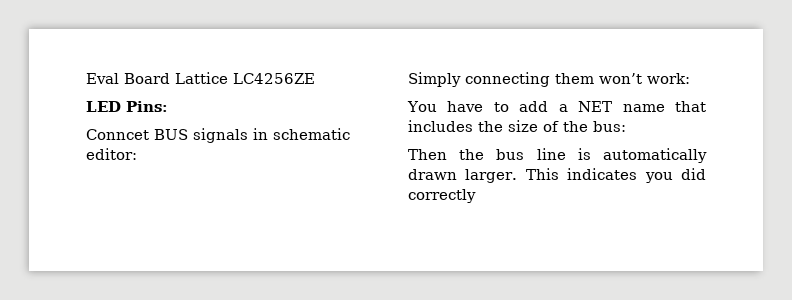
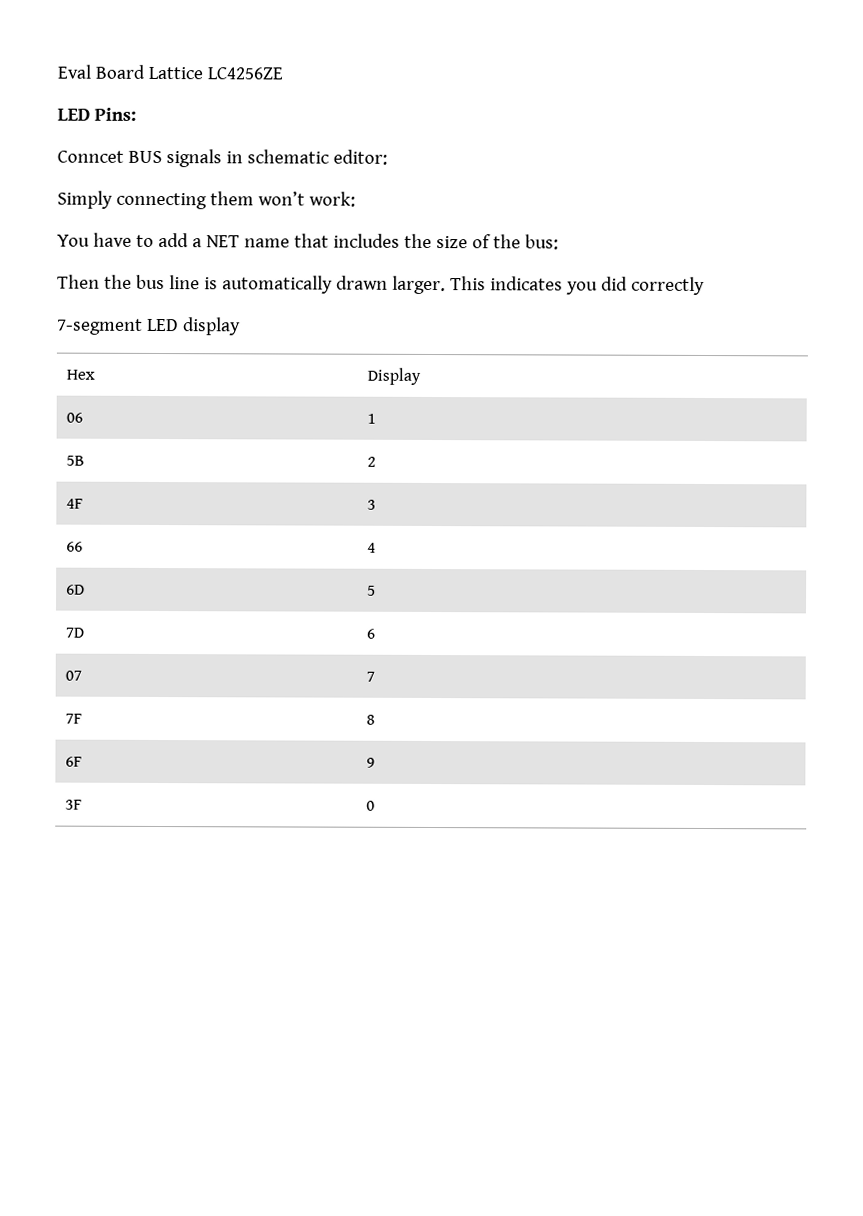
(476, 196) none -> [56,317,241,336] [66,369,96,380] [367,367,422,385] [66,412,84,423] [367,413,377,424] [66,455,86,466] [367,456,377,467] [66,498,84,509] [367,499,377,510] [66,541,84,552] [367,542,377,553] [66,584,86,595] [367,585,377,596] [65,627,85,638] [366,628,376,639] [65,670,83,681] [366,671,376,682] [65,713,83,724] [366,714,376,725] [65,756,83,767] [366,757,376,768] [65,799,83,810] [366,800,376,811] // 7-segment LED display // Hex | Display // 06 | 1 // 5B | 2 // 4F | 3 // 66 | 4 // 6D | 5 // 7D | 6 // 07 | 7 // 7F | 8 // 6F | 9 // 3F | 0

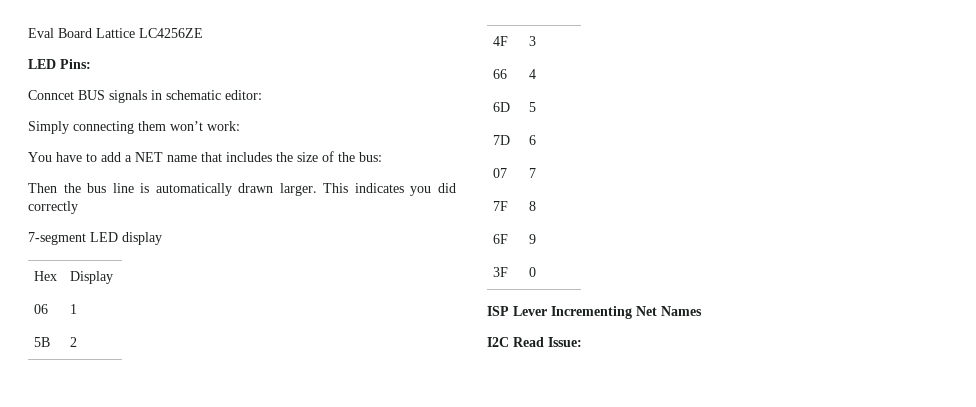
(376, 805) none -> [487,306,702,319] [487,337,582,347] // ISP Lever Incrementing Net Names // I2C Read Issue:

